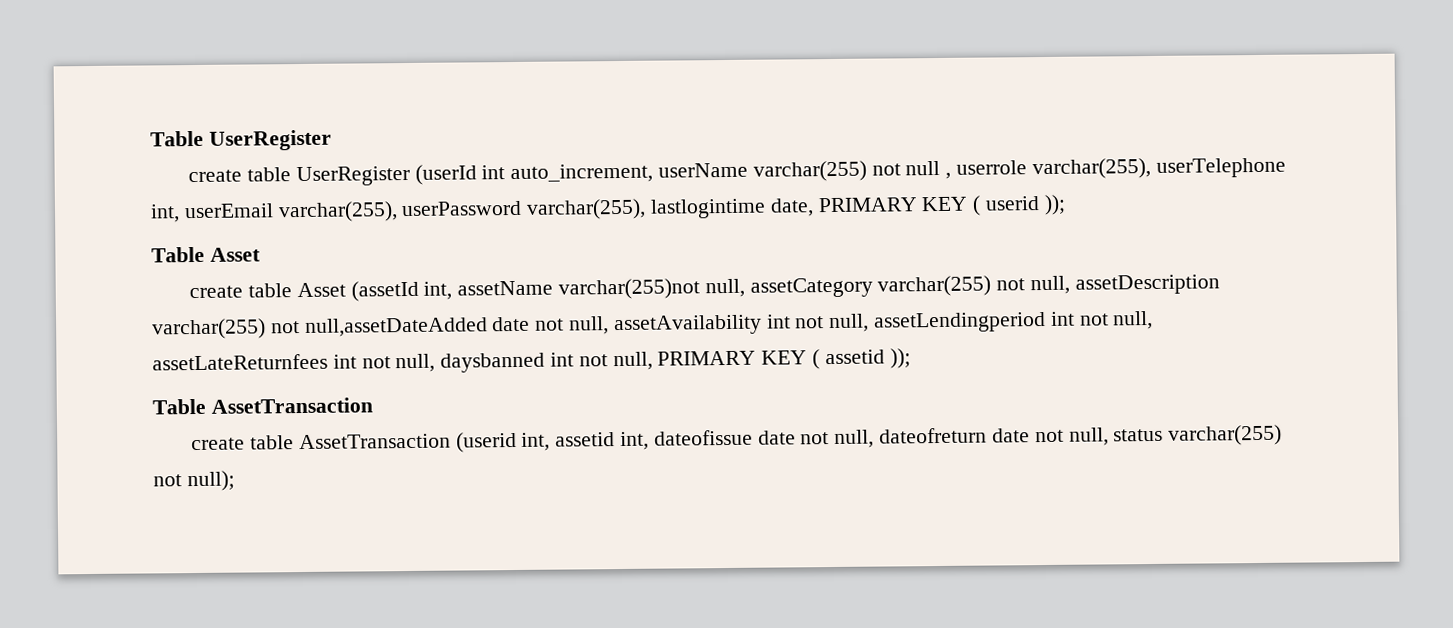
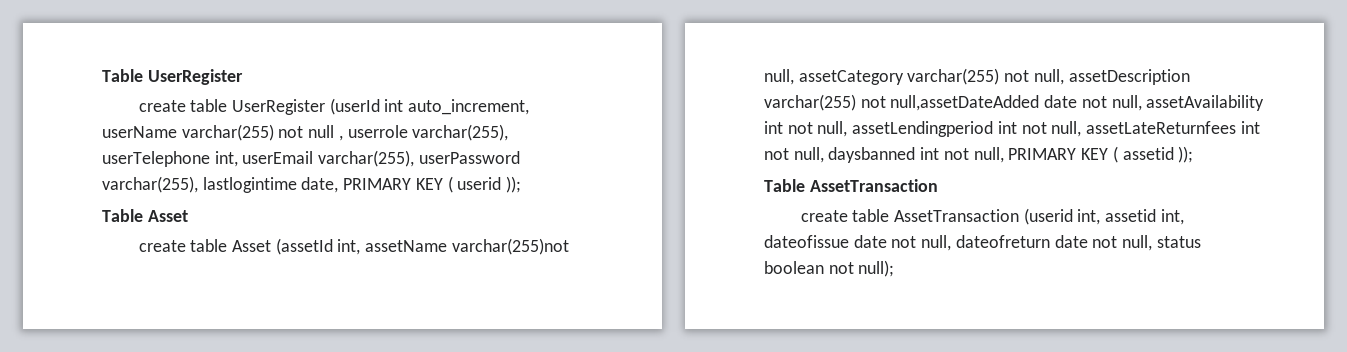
[1168,424,1283,446] varchar(255) -> [764,261,824,274] boolean

